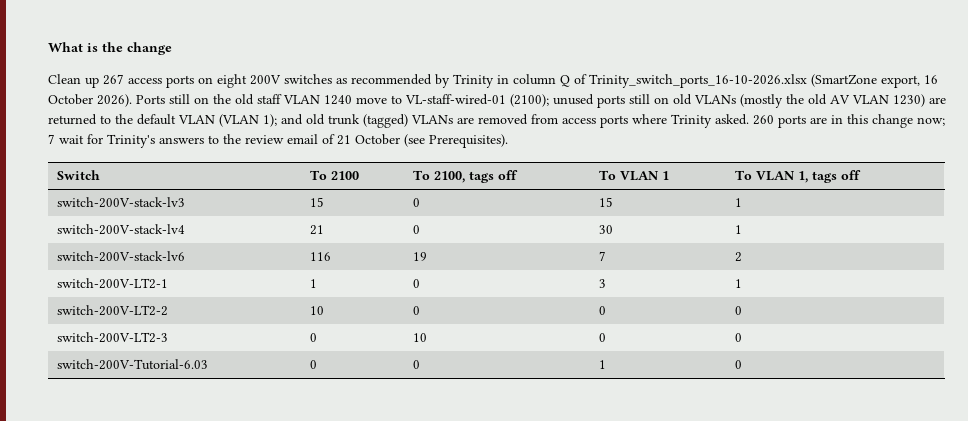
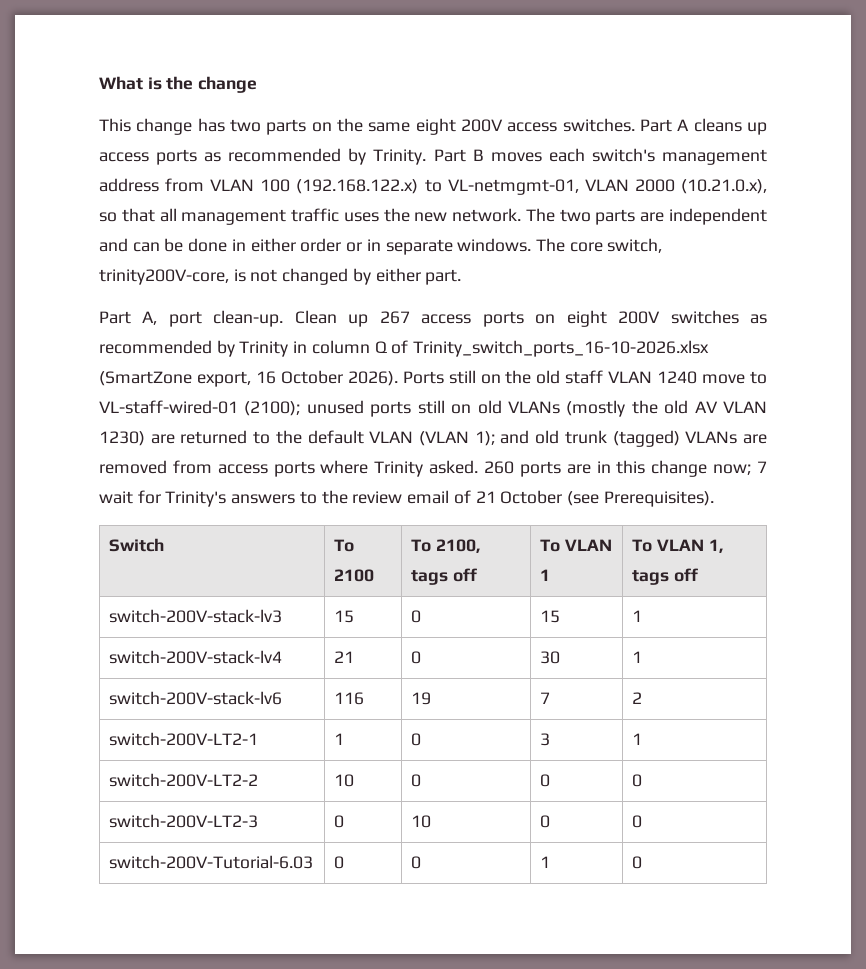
(172, 48) none -> [99,118,767,135] [99,148,767,165] [99,178,767,195] [99,208,767,225] [99,238,663,255] [99,268,462,285] [99,310,284,327] This change has two parts on the same eight 200V access switches. Part A cleans up access ports as recommended by Trinity. Part B moves each switch's management address from VLAN 100 (192.168.122.x) to VL-netmgmt-01, VLAN 2000 (10.21.0.x), so that all management traffic uses the new network. The two parts are independent and can be done in either order or in separate windows. The core switch, trinity200V-core, is not changed by either part. // Part A, port clean-up.

